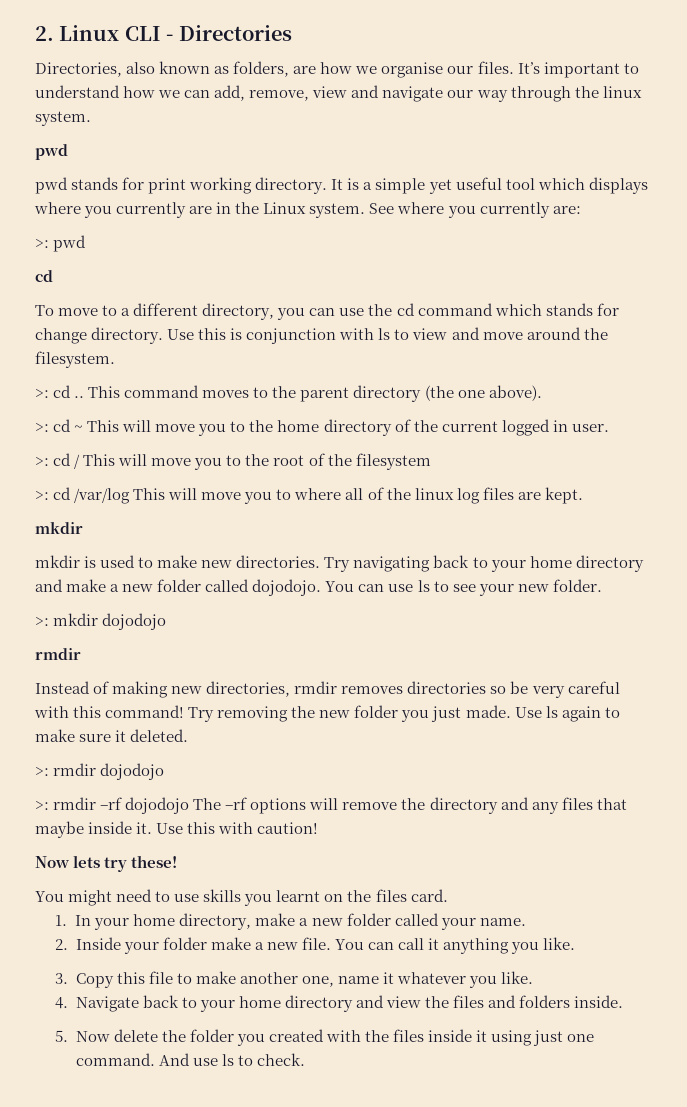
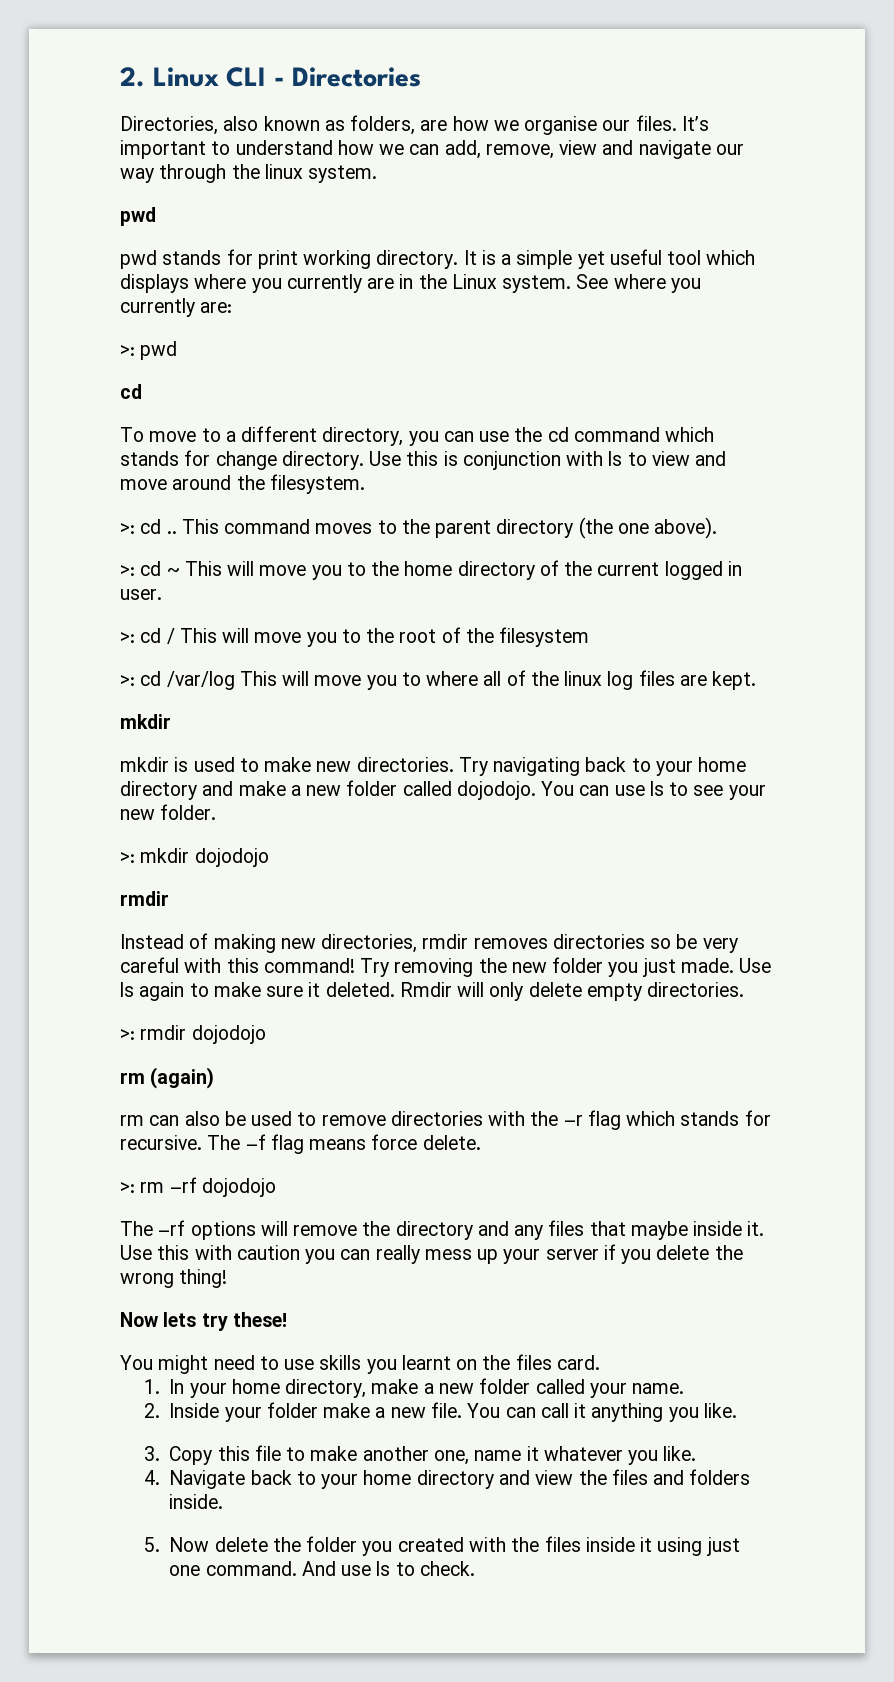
[35,763,165,780] [35,797,97,810] // >: rmdir dojodojo // >: rmdir -> [399,982,745,1001] [120,1025,266,1044] [120,1067,215,1089] [120,1110,771,1130] [120,1134,481,1154] [120,1182,165,1193] Rmdir will only delete empty directories. // >: rmdir dojodojo // rm (again) // rm can also be used to remove directories with the –r flag which stands for recursive. The –f flag means force delete. // >: rm
(190, 805) none -> (276, 1187) //
[257,822,319,834] caution! -> [236,1244,743,1264] [120,1269,228,1288] caution you can really mess up your server if you delete the wrong thing!

